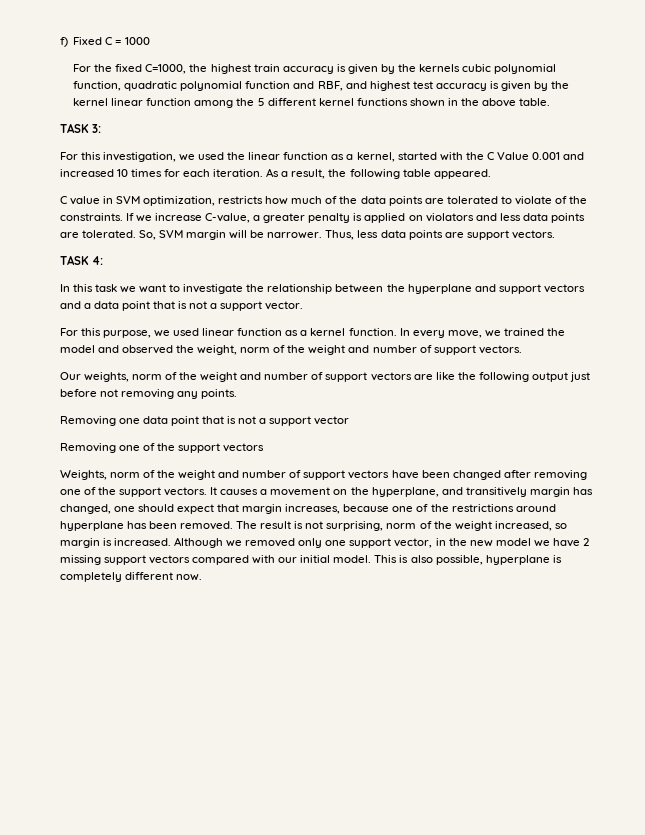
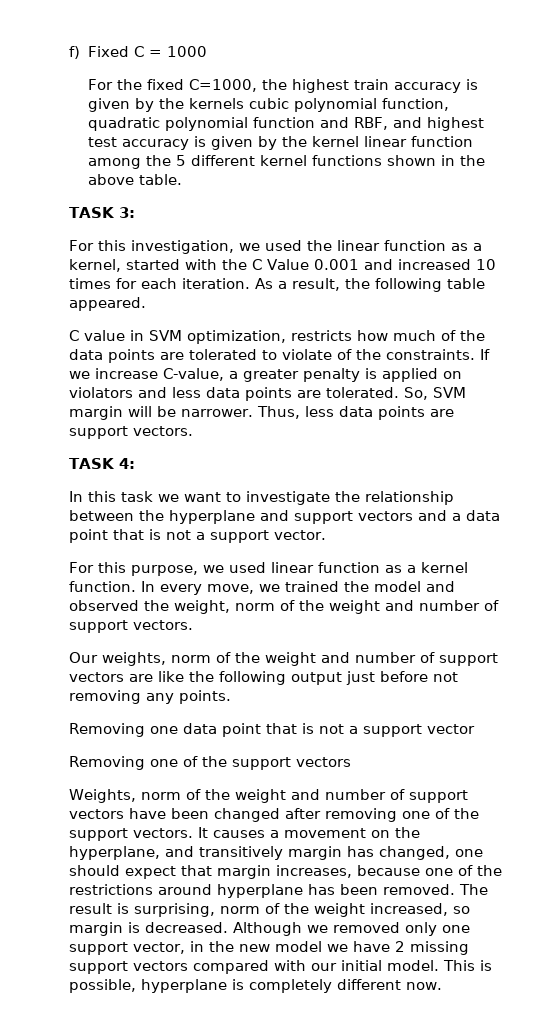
[305,521,324,529] not -> (130, 908) none
[113,538,171,546] increased. -> [145,922,229,933] decreased.
[410,555,433,563] also -> (493, 965) none

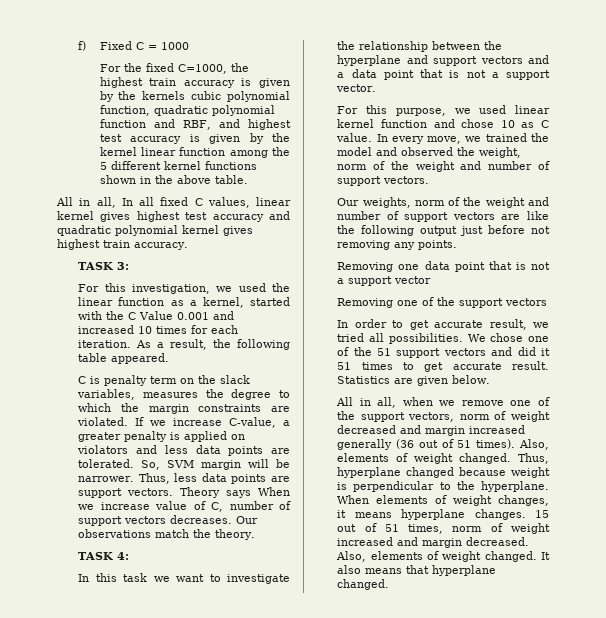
(183, 179) none -> [56,197,291,208] [57,211,290,222] [57,225,253,236] [57,239,188,250] // All in all, In all fixed C values, linear kernel gives highest test accuracy and quadratic polynomial kernel gives highest train accuracy.
[84,330,486,344] [69,349,476,363] value in SVM optimization, restricts how much of the data points are tolerated to violate of the constraints. -> [90,375,251,386] [77,389,290,400] [78,403,290,414] [77,417,129,426] is penalty term on the slack variables, measures the degree to which the margin constraints are violated.
(194, 431) none -> [180,487,290,498] [78,501,292,512] [78,515,259,526] [78,529,256,540] Theory says When we increase value of C, number of support vectors decreases. Our observations match the theory.
[318,562,469,573] [69,581,137,592] function as a kernel function. -> [337,119,549,128] [336,133,373,142] kernel function and chose 10 as C value.
[69,789,469,803] [69,808,480,822] [69,827,421,841] [69,846,484,860] [69,865,503,879] [69,884,489,898] [69,903,471,917] [69,922,471,936] [69,941,470,955] [69,960,493,974] [69,979,443,993] Weights, norm of the weight and number of support vectors have been changed after removing one of the support vectors. It causes a movement on the hyperplane, and transitively margin has changed, one should expect that margin increases, because one of the restrictions around hyperplane has been removed. The result is surprising, norm of the weight increased, so margin is decreased. Although we removed only one support vector, in the new model we have 2 missing support vectors compared with our initial model. This is possible, hyperplane is completely different now. -> [337,319,549,330] [337,333,549,344] [337,347,550,358] [337,361,549,372] [337,375,491,386] [336,397,550,408] [337,411,550,422] [337,425,526,436] [337,439,549,450] [337,453,549,464] [337,467,550,478] [337,481,549,492] [337,495,549,506] [337,509,549,520] [337,523,550,534] [337,537,530,548] [336,551,550,562] [337,565,497,576] [337,579,390,590] In order to get accurate result, we tried all possibilities. We chose one of the 51 support vectors and did it 51 times to get accurate result. Statistics are given below. // All in all, when we remove one of the support vectors, norm of weight decreased and margin increased generally (36 out of 51 times). Also, elements of weight changed. Thus, hyperplane changed because weight is perpendicular to the hyperplane. When elements of weight changes, it means hyperplane changes. 15 out of 51 times, norm of weight increased and margin decreased. Also, elements of weight changed. It also means that hyperplane changed.

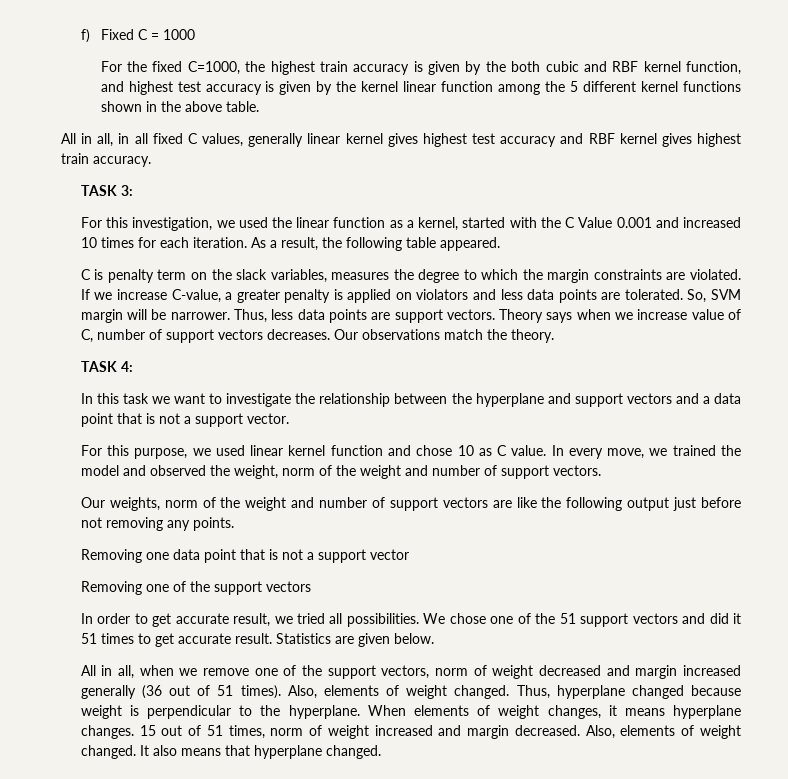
[142,91,290,102] [99,105,275,116] [99,119,211,130] kernels cubic polynomial function, quadratic polynomial function and RBF, -> [511,61,741,75] both cubic and RBF kernel function,
[121,198,133,206] In -> [118,133,130,144] in
(250, 202) none -> [248,133,304,147] generally
[57,225,178,236] quadratic polynomial -> [588,133,615,144] RBF
[258,487,290,496] When -> [576,309,611,320] when

